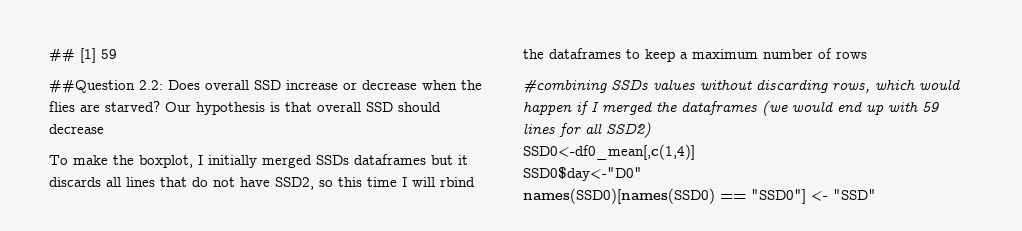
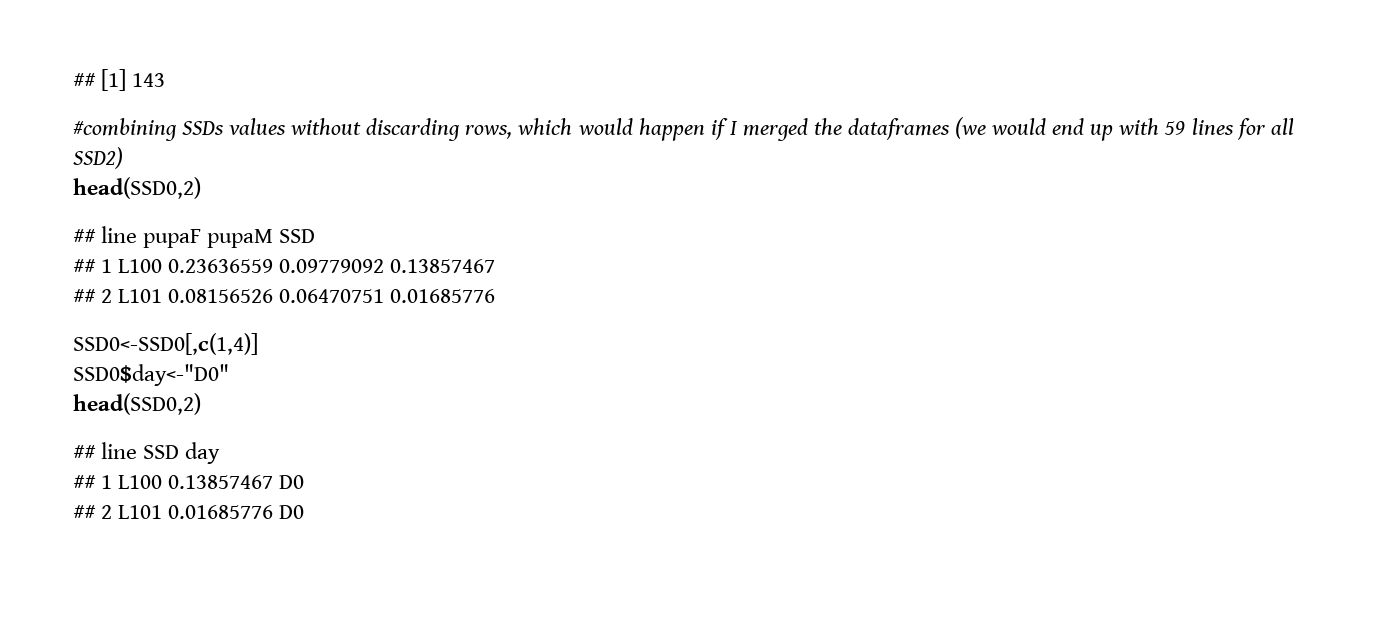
[101,49,117,59] [49,79,482,93] [49,101,441,115] [49,124,104,134] [49,154,468,168] [49,177,475,190] [523,48,867,62] 59 // ##Question 2.2: Does overall SSD increase or decrease when the flies are starved? Our hypothesis is that overall SSD should decrease // To make the boxplot, I initially merged SSDs dataframes but it discards all lines that do not have SSD2, so this time I will rbind the dataframes to keep a maximum number of rows -> [132,73,166,87] 143
[523,144,695,160] [523,167,642,181] [523,188,876,204] SSD0<-df0_mean[,c(1,4)] // SSD0$day<-"D0" // names(SSD0)[names(SSD0) == "SSD0"] <- "SSD" -> [73,177,201,199] [73,226,316,248] [73,259,496,273] [73,289,496,303] [73,333,258,355] [73,364,229,386] [73,393,201,415] [73,442,221,464] [73,475,305,489] [73,505,305,519] head(SSD0,2) // ## line pupaF pupaM SSD // ## 1 L100 0.23636559 0.09779092 0.13857467 // ## 2 L101 0.08156526 0.06470751 0.01685776 // SSD0<-SSD0[,c(1,4)] // SSD0$day<-"D0" // head(SSD0,2) // ## line SSD day // ## 1 L100 0.13857467 D0 // ## 2 L101 0.01685776 D0

